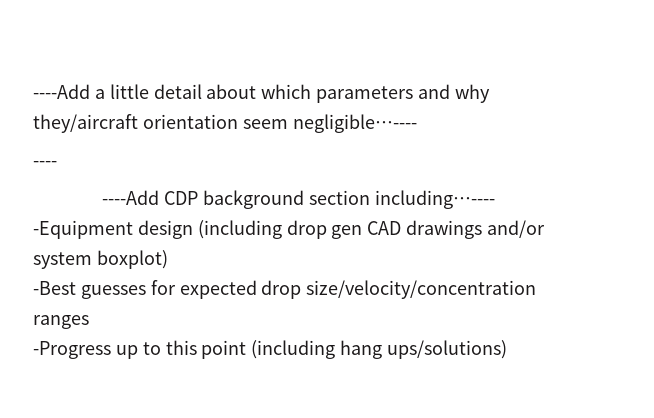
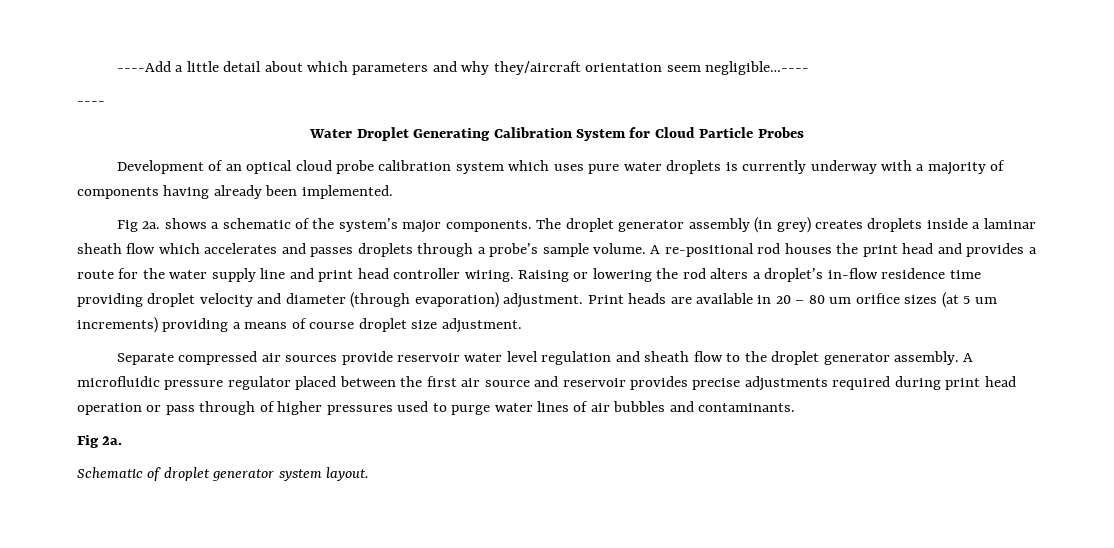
[102,190,495,209] [33,220,546,239] [33,250,168,269] [33,280,537,299] [33,315,89,329] [33,340,508,359] ----Add CDP background section including…---- // -Equipment design (including drop gen CAD drawings and/or system boxplot) // -Best guesses for expected drop size/velocity/concentration ranges // -Progress up to this point (including hang ups/solutions) -> [309,127,804,141] [116,160,1006,175] [77,185,393,199] [116,217,1036,233] [77,243,1037,257] [77,268,981,282] [77,292,997,308] [77,317,522,333] [116,351,974,365] [77,376,1016,391] [77,401,796,415] [77,435,123,448] [77,467,370,481] Water Droplet Generating Calibration System for Cloud Particle Probes // Development of an optical cloud probe calibration system which uses pure water droplets is currently underway with a majority of components having already been implemented. // Fig 2a. shows a schematic of the system’s major components. The droplet generator assembly (in grey) creates droplets inside a laminar sheath flow which accelerates and passes droplets through a probe’s sample volume. A re-positional rod houses the print head and provides a route for the water supply line and print head controller wiring. Raising or lowering the rod alters a droplet’s in-flow residence time providing droplet velocity and diameter (through evaporation) adjustment. Print heads are available in 20 – 80 um orifice sizes (at 5 um increments) providing a means of course droplet size adjustment. // Separate compressed air sources provide reservoir water level regulation and sheath flow to the droplet generator assembly. A microfluidic pressure regulator placed between the first air source and reservoir provides precise adjustments required during print head operation or pass through of higher pressures used to purge water lines of air bubbles and contaminants. // Fig 2a. // Schematic of droplet generator system layout.

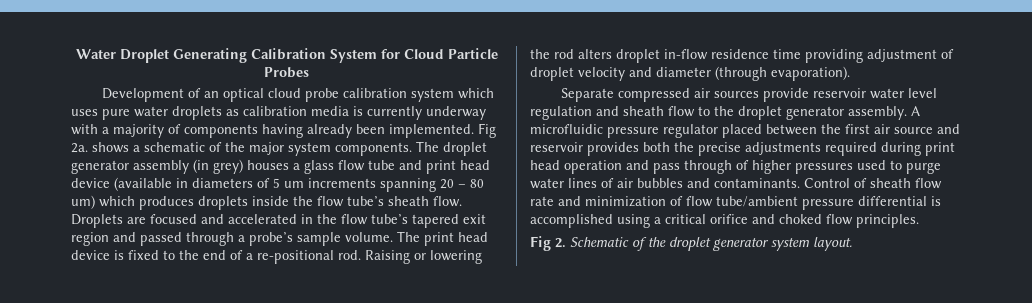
[116,61,810,75] [77,101,105,105] ----Add a little detail about which parameters and why they/aircraft orientation seem negligible…---- // ---- // -> (75, 54) none
(722, 167) none -> [226,106,349,116] as calibration media
(393, 192) // -> (474, 131) none
[338,218,442,233] system’s major -> [249,142,331,156] major system
[814,218,1036,232] [77,243,413,257] creates droplets inside a laminar sheath flow which accelerates and passes droplets -> [247,160,490,174] [71,177,484,192] [71,195,462,210] [71,214,486,228] [71,232,182,246] houses a glass flow tube and print head device (available in diameters of 5 um increments spanning 20 – 80 um) which produces droplets inside the flow tube’s sheath flow. Droplets are focused and accelerated in the flow tube’s tapered exit region and passed
[650,243,1037,257] [77,268,514,282] A re-positional rod houses the print head and provides a route for the water supply line and print head controller wiring. -> [397,231,488,246] [71,250,361,264] The print head device is fixed to the end of a re-positional rod.
[752,268,824,282] a droplet’s -> [616,49,660,63] droplet
(143, 300) none -> [867,49,954,62] adjustment of
[414,292,997,308] [77,317,522,333] evaporation) adjustment. Print heads are available in 20 – 80 um orifice sizes (at 5 um increments) providing a means of course droplet size adjustment. -> [771,66,850,81] evaporation).
(689, 383) none -> [643,142,694,152] both the
[146,405,162,412] or -> [626,160,649,170] and
[77,435,123,448] // Fig 2a. // -> [804,178,942,189] [530,196,941,210] [530,214,919,228] [530,236,566,251] Control of sheath flow rate and minimization of flow tube/ambient pressure differential is accomplished using a critical orifice and choked flow principles. // Fig 2.
(162, 474) none -> [648,237,666,247] the

